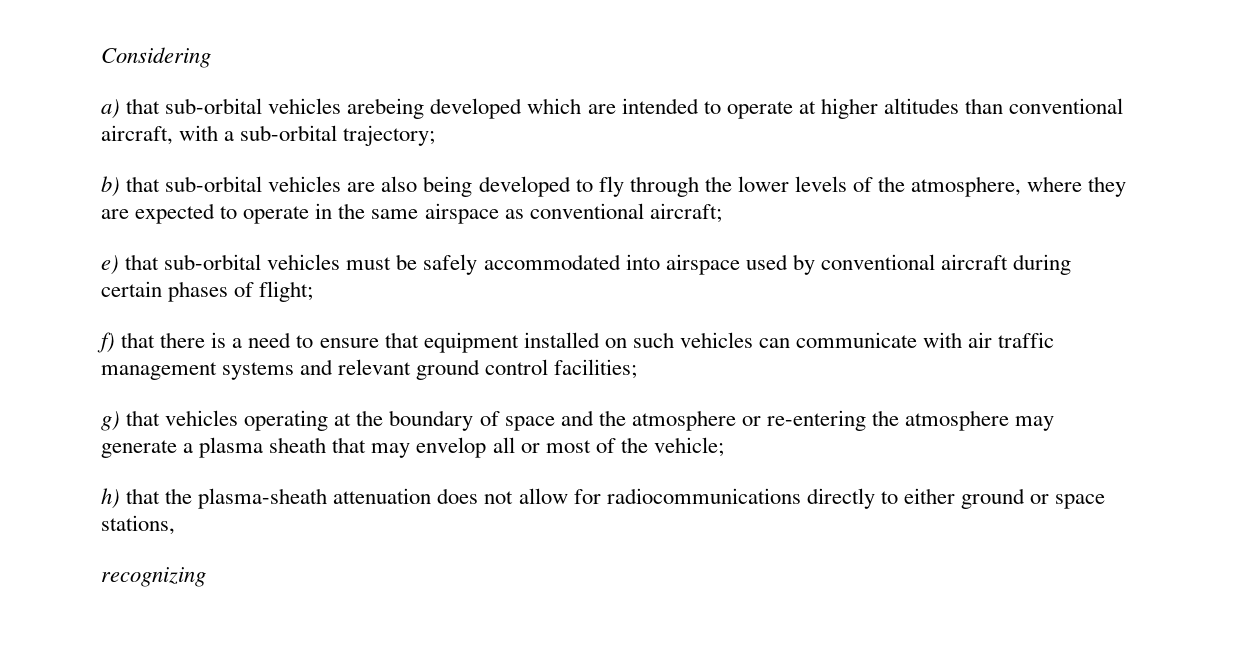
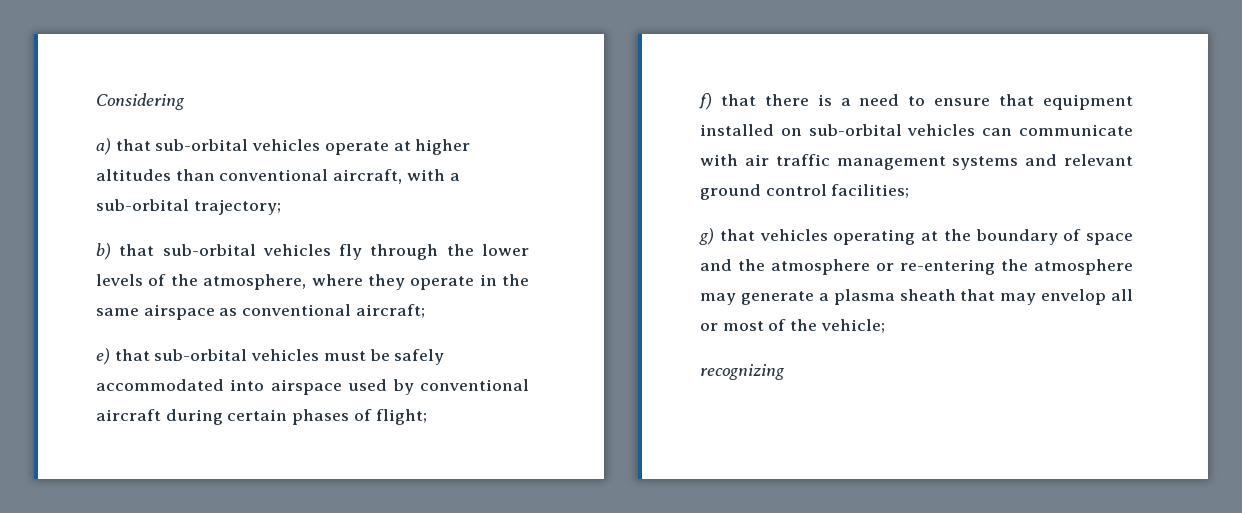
[347,98,721,119] arebeing developed which are intended to -> (321, 145) none
[347,176,593,197] are also being developed to -> (331, 250) none
[101,203,238,224] are expected to -> (405, 282) none
[632,332,674,348] such -> [808,124,902,136] sub-orbital
[101,488,1106,509] [101,515,175,535] // h) that the plasma-sheath attenuation does not allow for radiocommunications directly to either ground or space stations, -> (885, 326) none

